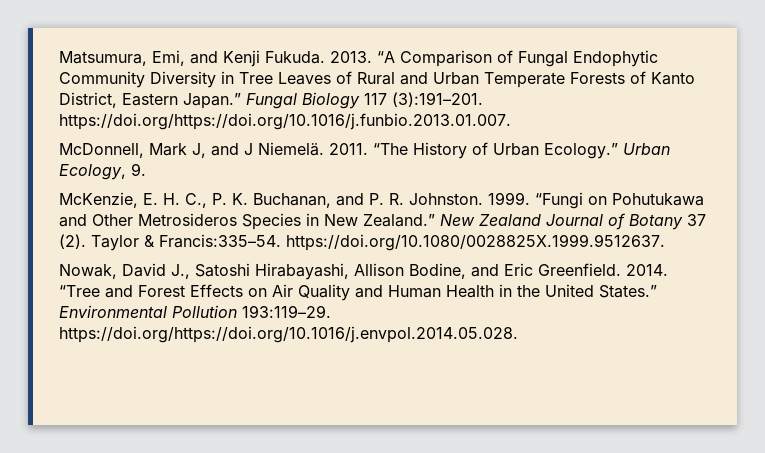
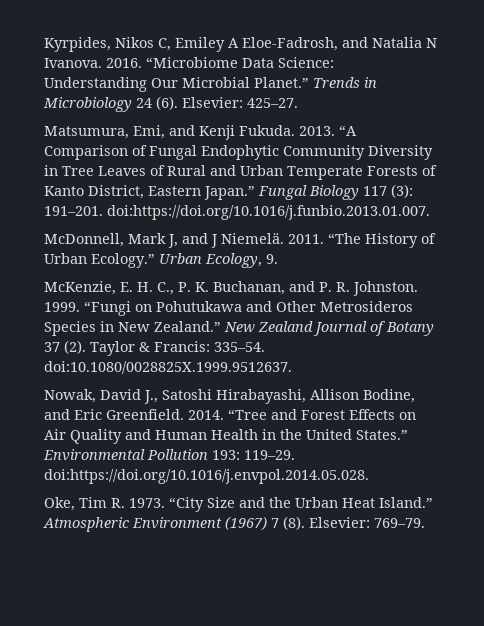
(59, 58) none -> [44,37,437,52] [44,57,334,68] [44,77,377,92] [43,96,298,112] Kyrpides, Nikos C, Emiley A Eloe-Fadrosh, and Natalia N Ivanova. 2016. “Microbiome Data Science: Understanding Our Microbial Planet.” Trends in Microbiology 24 (6). Elsevier: 425–27. //
[392,92,483,107] [59,113,511,130] (3):191–201. https://doi.org/https://doi.org/10.1016/j.funbio.2013.01.007. -> [391,184,413,198] [44,205,430,220] (3): 191–201. doi:https://doi.org/10.1016/j.funbio.2013.01.007.
[159,234,665,251] Francis:335–54. https://doi.org/10.1080/0028825X.1999.9512637. -> [154,341,265,352] [44,361,292,374] Francis: 335–54. doi:10.1080/0028825X.1999.9512637.
[242,305,331,318] [59,326,518,343] 193:119–29. https://doi.org/https://doi.org/10.1016/j.envpol.2014.05.028. -> [212,450,295,460] [44,469,369,484] [44,497,433,512] [43,516,425,532] 193: 119–29. doi:https://doi.org/10.1016/j.envpol.2014.05.028. // Oke, Tim R. 1973. “City Size and the Urban Heat Island.” Atmospheric Environment (1967) 7 (8). Elsevier: 769–79.

